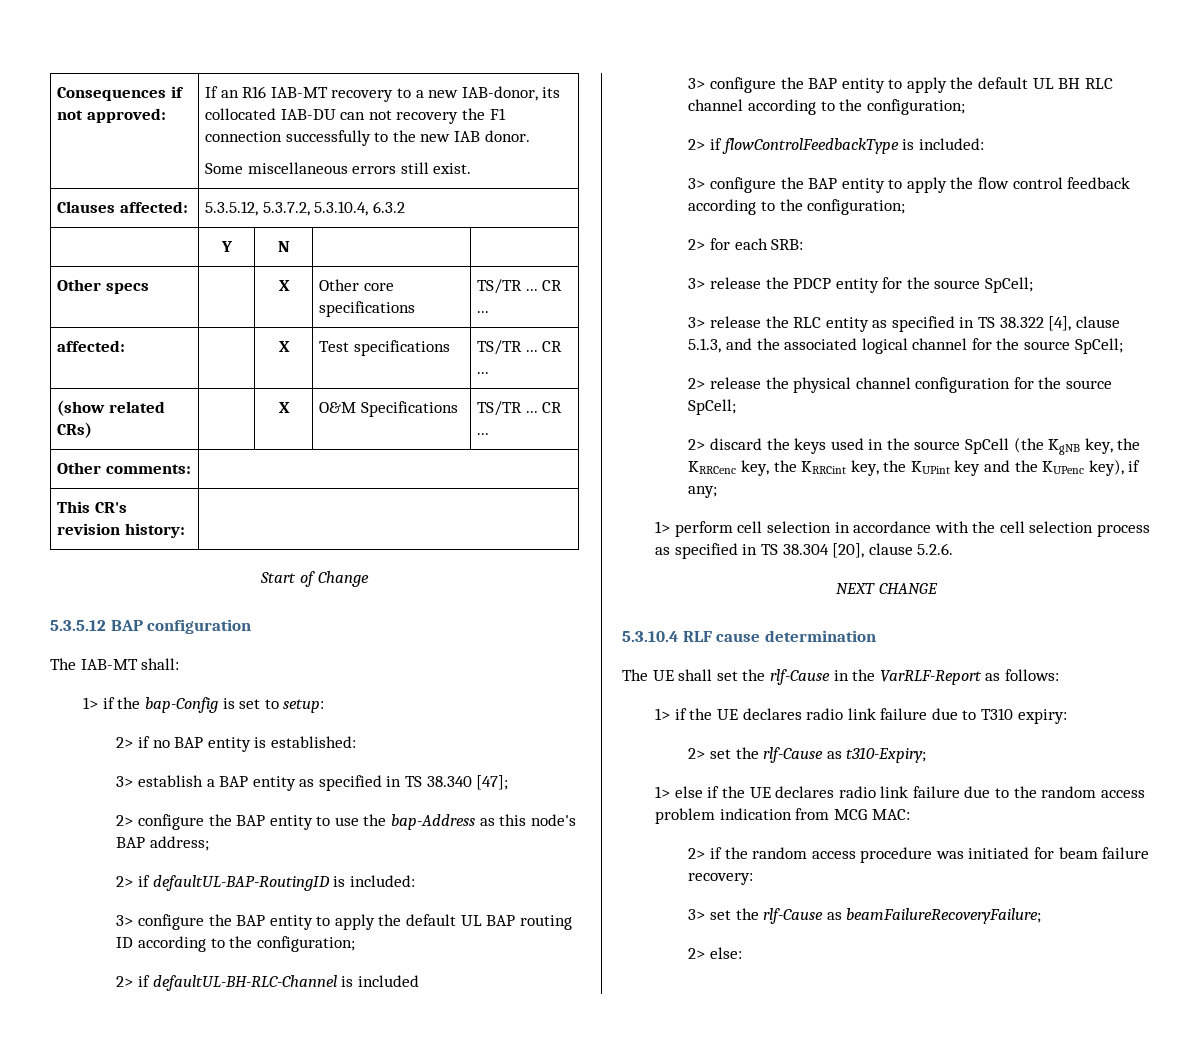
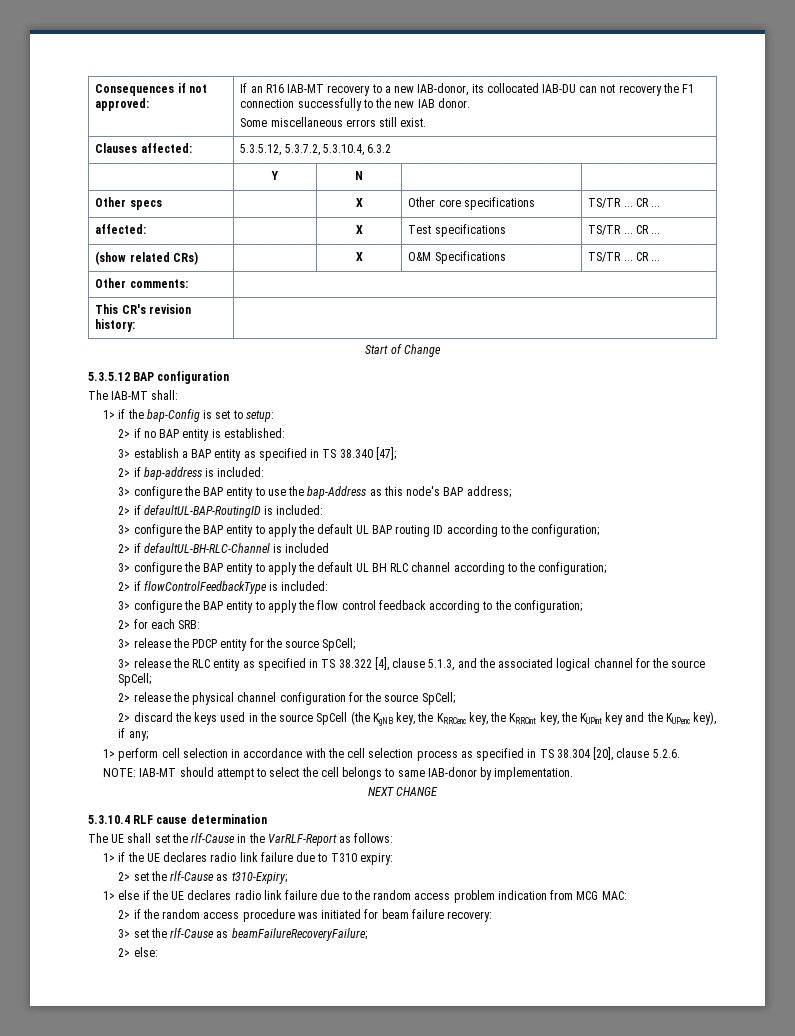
(134, 820) none -> [133,467,265,480] [118,487,131,496] if bap-address is included: // 3>
(954, 549) none -> [103,767,574,780] // NOTE: IAB-MT should attempt to select the cell belongs to same IAB-donor by implementation.

